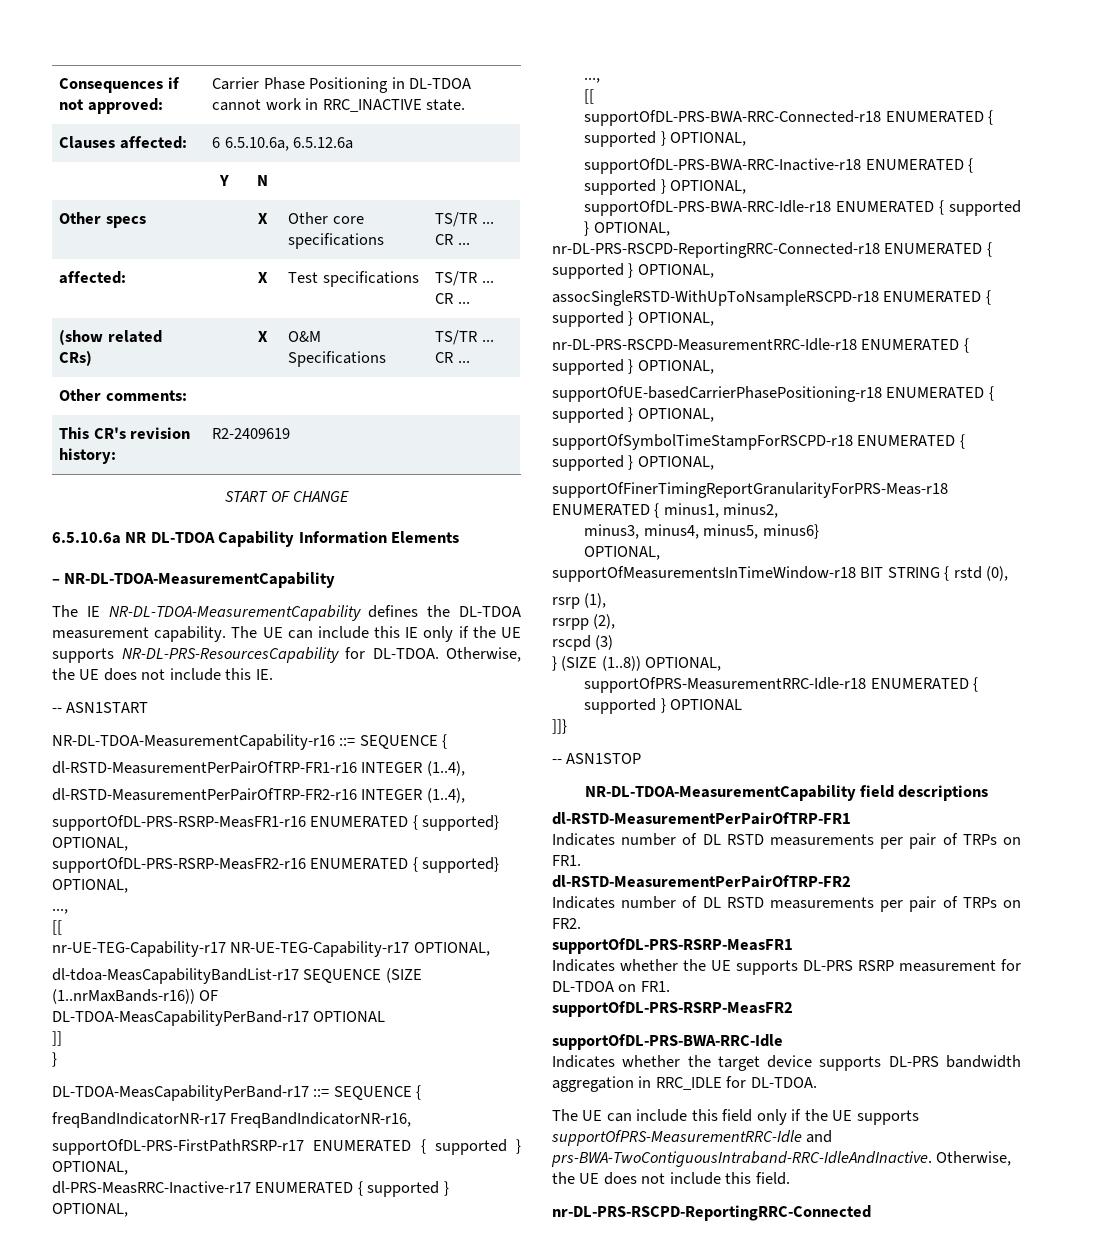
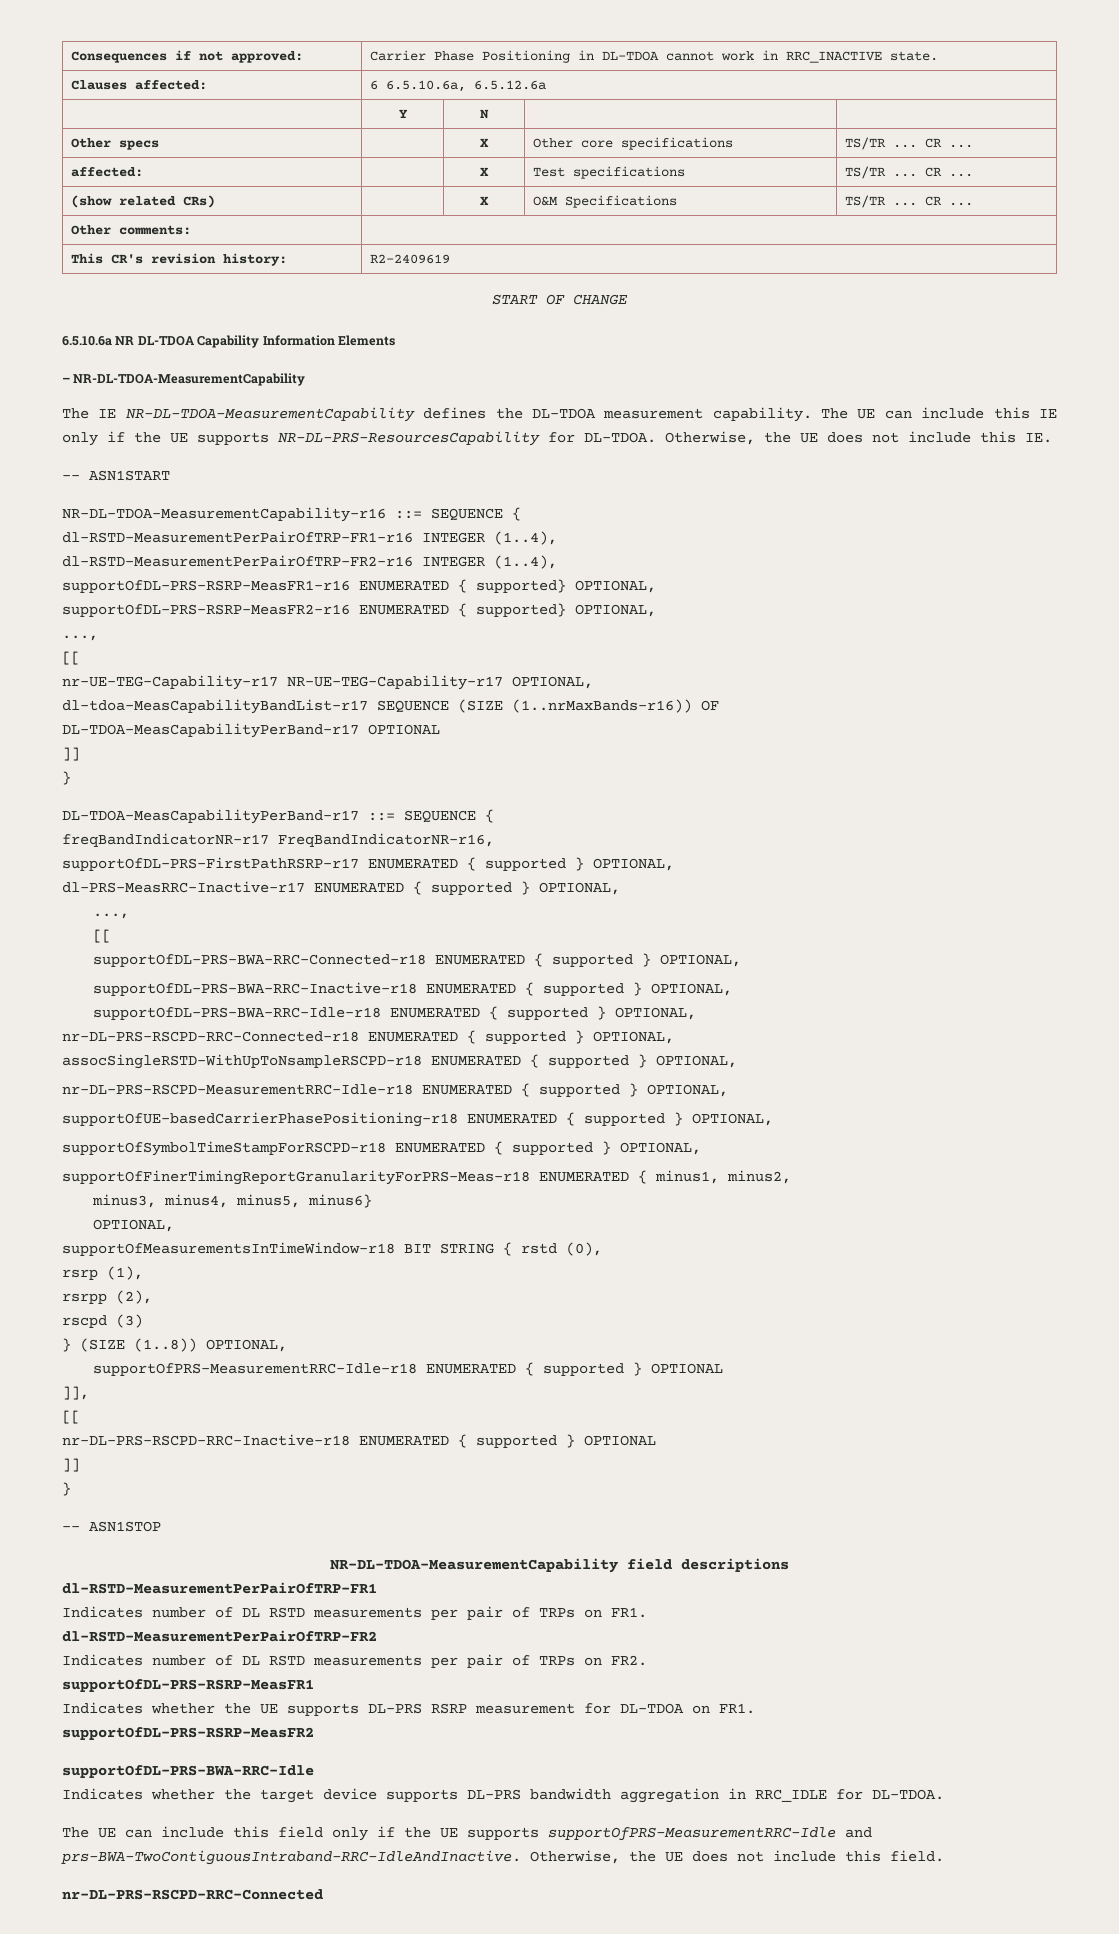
[552,242,880,258] nr-DL-PRS-RSCPD-ReportingRRC-Connected-r18 -> [62,1031,359,1042] nr-DL-PRS-RSCPD-RRC-Connected-r18
[552,719,567,734] ]]} -> [62,1386,89,1400] [62,1410,80,1424] [62,1434,656,1448] [62,1458,80,1472] [62,1482,71,1496] ]], // [[ // nr-DL-PRS-RSCPD-RRC-Inactive-r18 ENUMERATED { supported } OPTIONAL // ]] // }
[552,1205,871,1221] nr-DL-PRS-RSCPD-ReportingRRC-Connected -> [62,1889,323,1900] nr-DL-PRS-RSCPD-RRC-Connected

